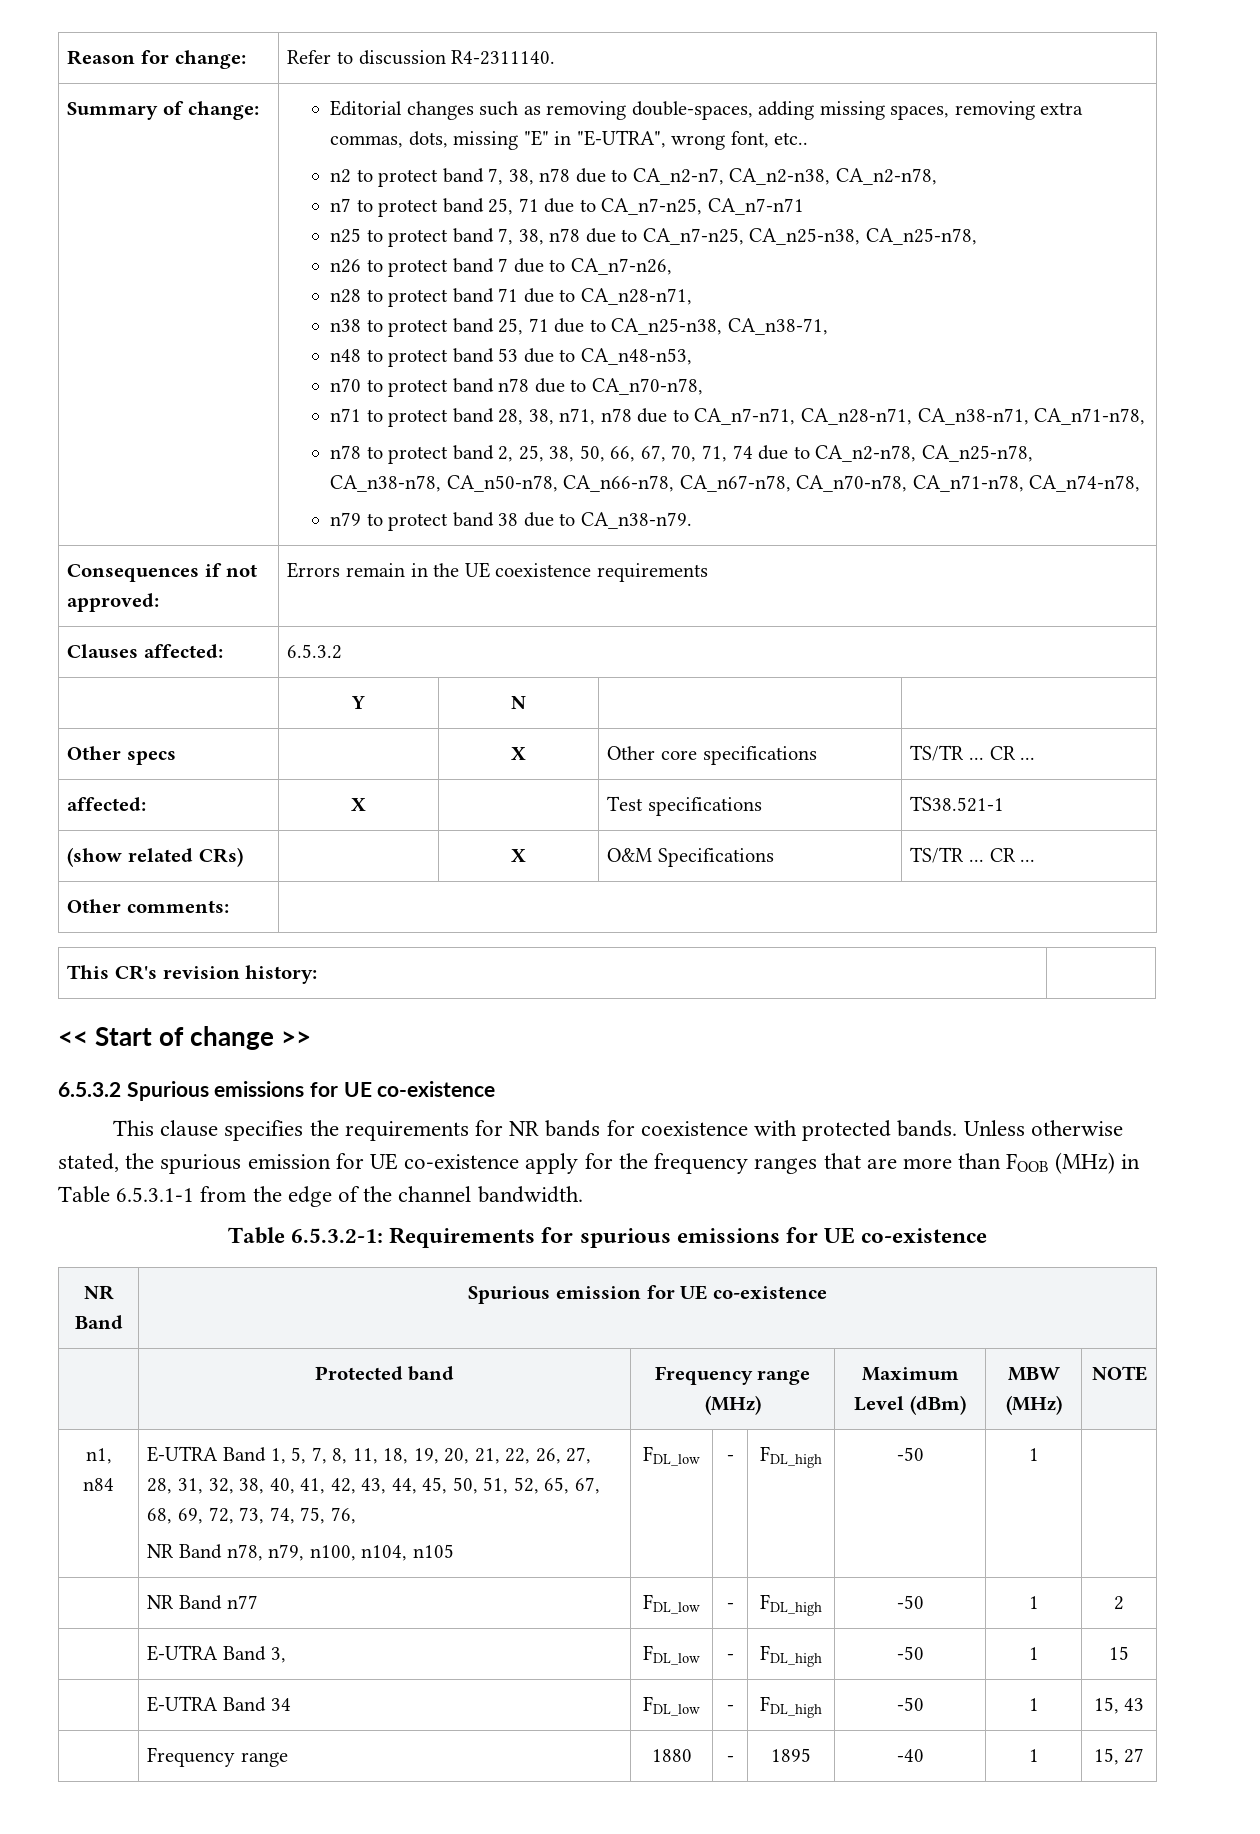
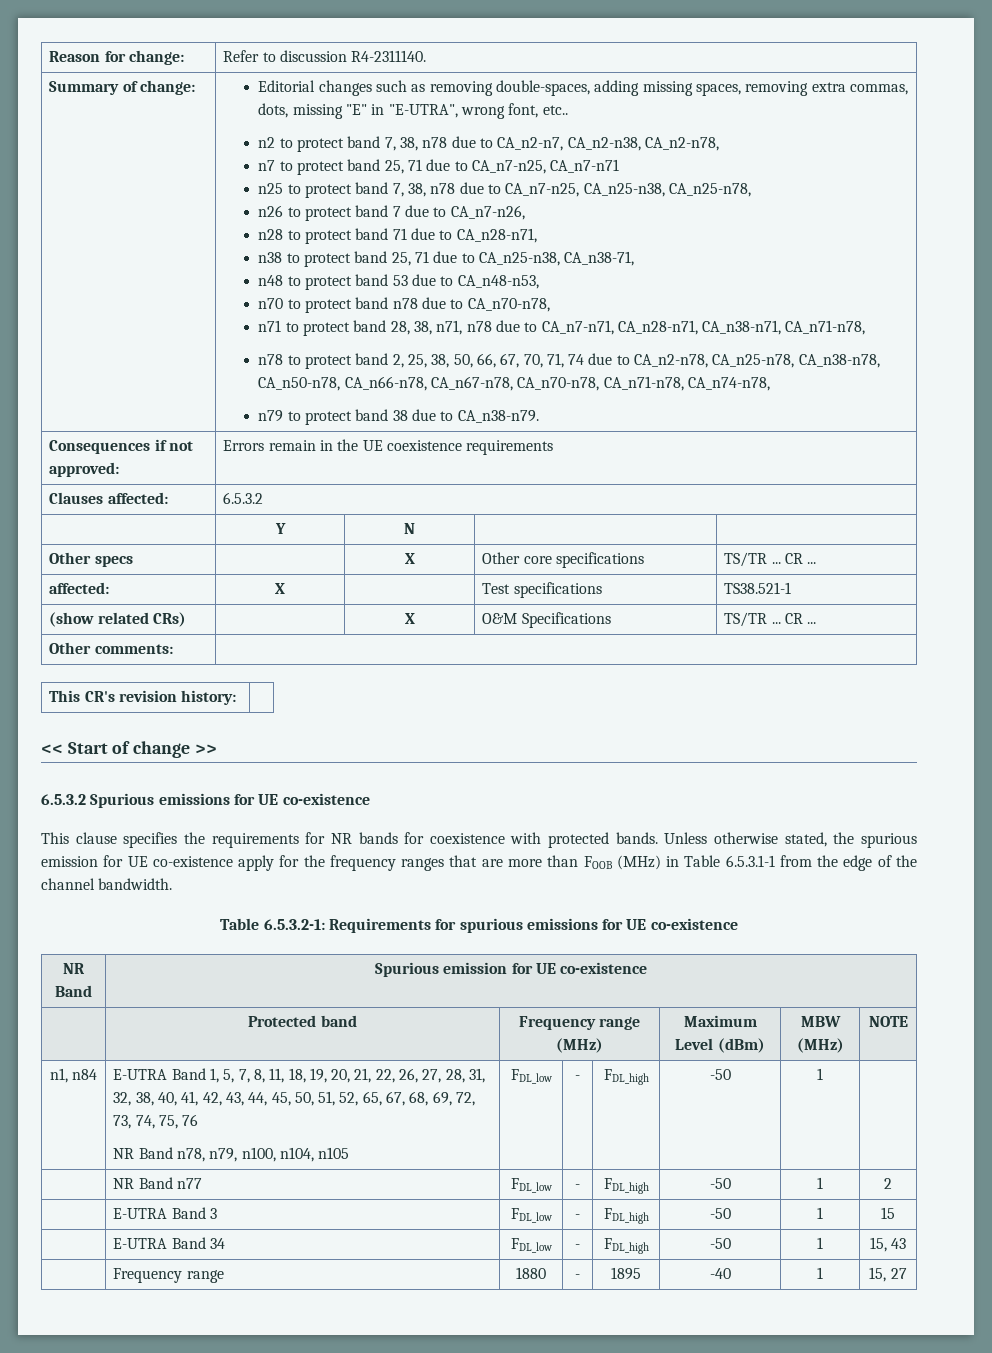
[330,1507,356,1524] 76, -> [182,1114,199,1126] 76
[270,1647,286,1663] 3, -> [209,1208,217,1219] 3

